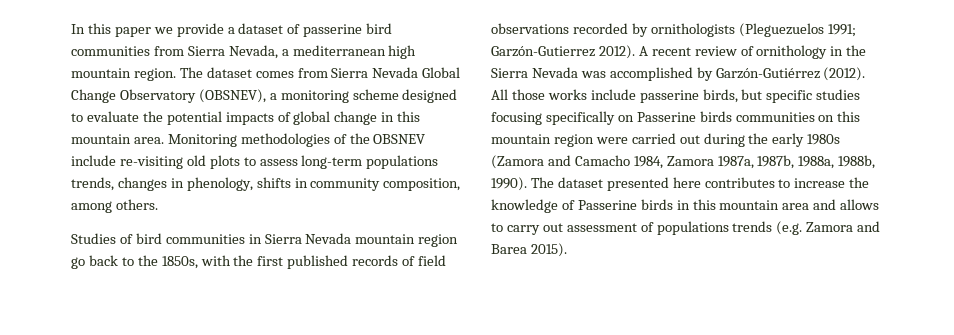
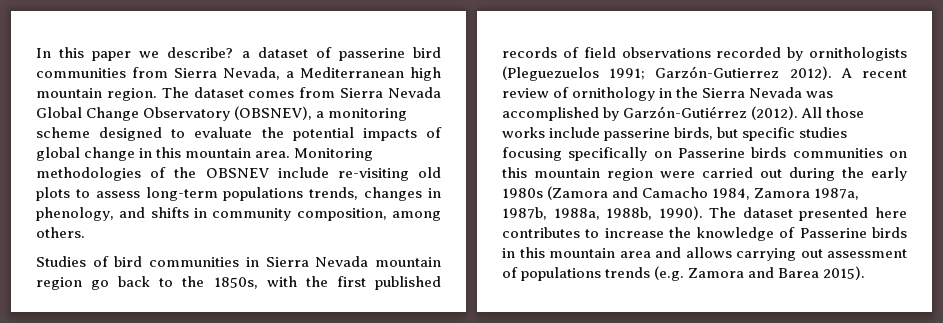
[176,23,224,37] provide -> [167,47,234,58] describe?
[292,45,386,56] mediterranean -> [300,67,404,78] Mediterranean
(253, 184) none -> [119,207,146,218] and
[491,223,540,235] to carry -> [736,248,796,261] carrying

